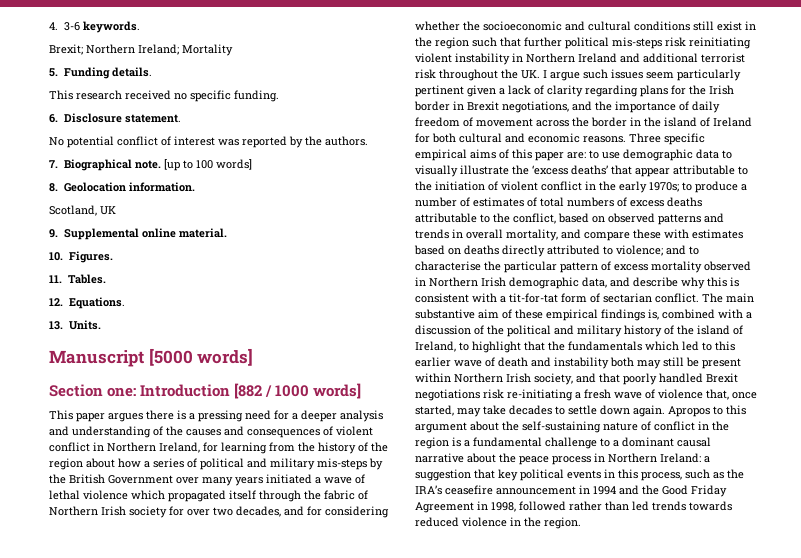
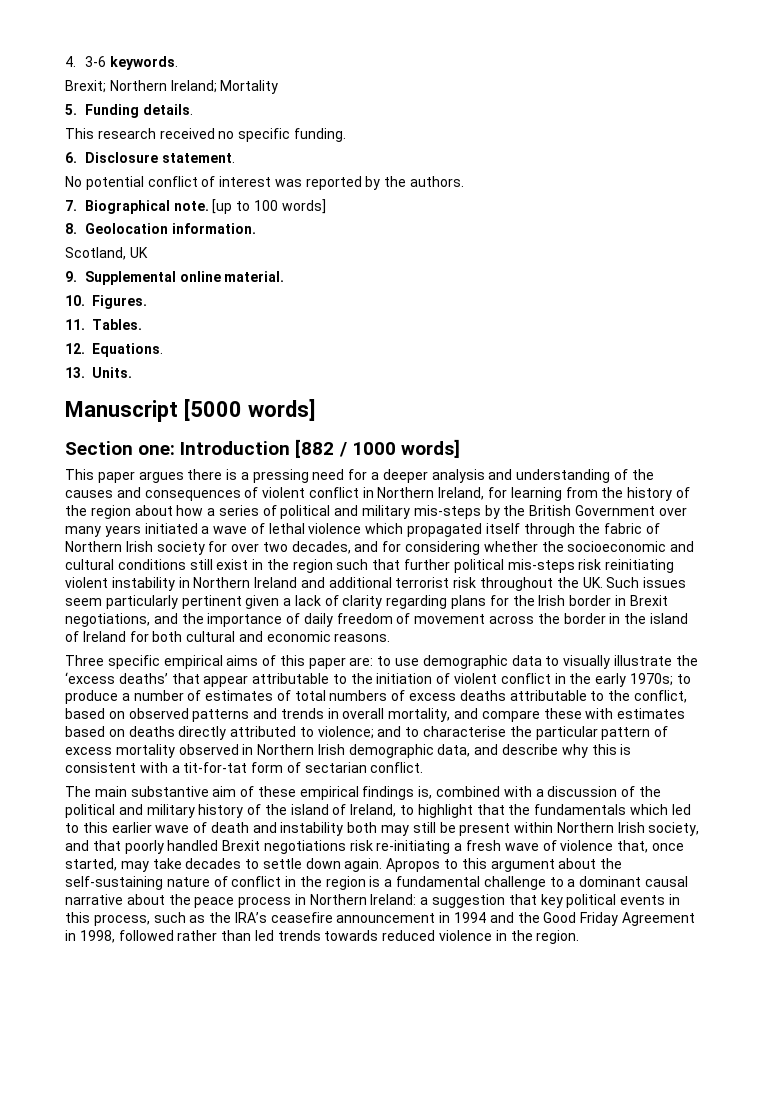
[543,69,608,81] I argue such -> [606,577,640,588] Such
(626, 139) none -> (391, 637) //
(699, 298) none -> (424, 767) //

